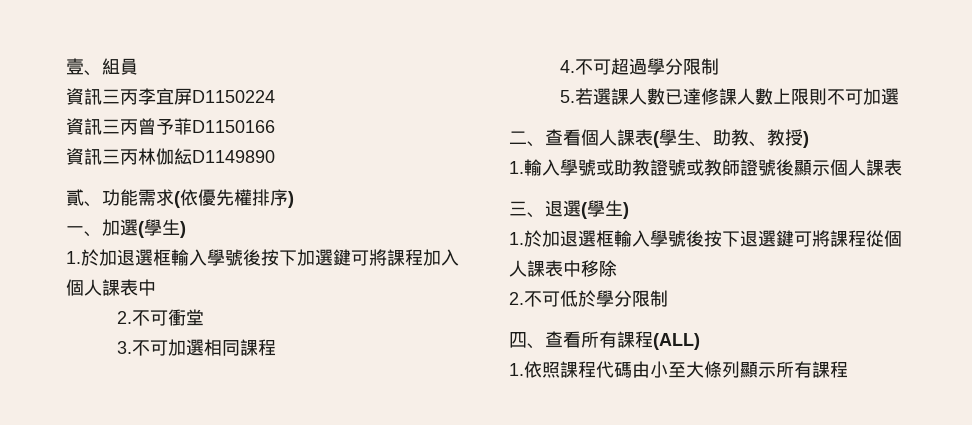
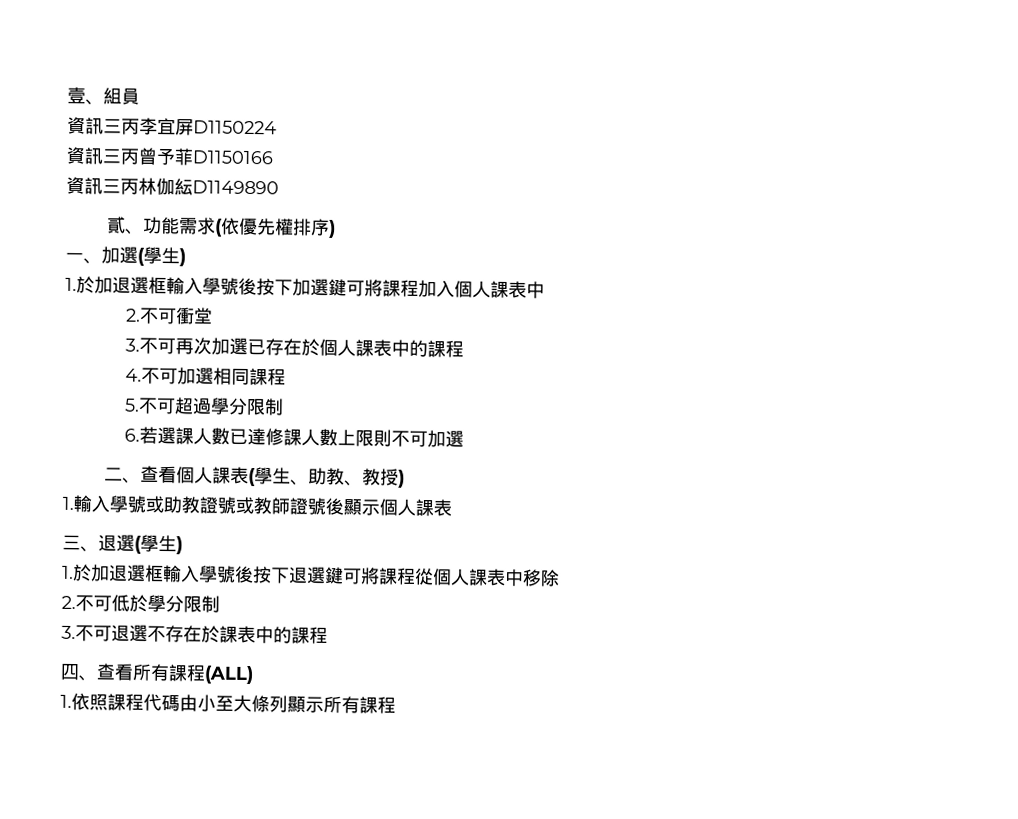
(168, 348) none -> [174,337,464,358] [124,367,178,385] 再次加選已存在於個人課表中的課程 // 4.不可
[559,60,575,73] 4. -> [123,398,140,412] 5.
[559,90,575,103] 5. -> [123,428,140,442] 6.
(668, 298) none -> [61,624,328,644] // 3.不可退選不存在於課表中的課程

